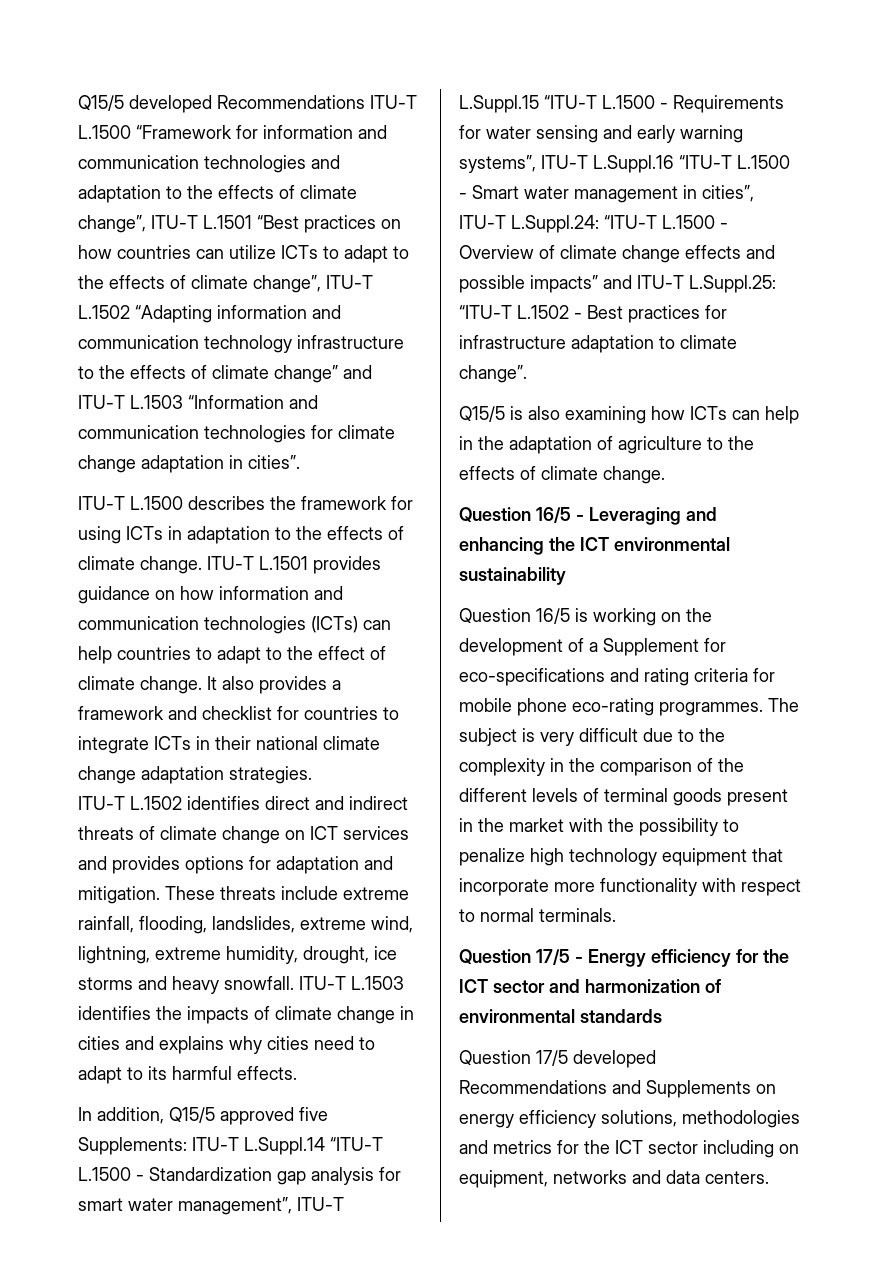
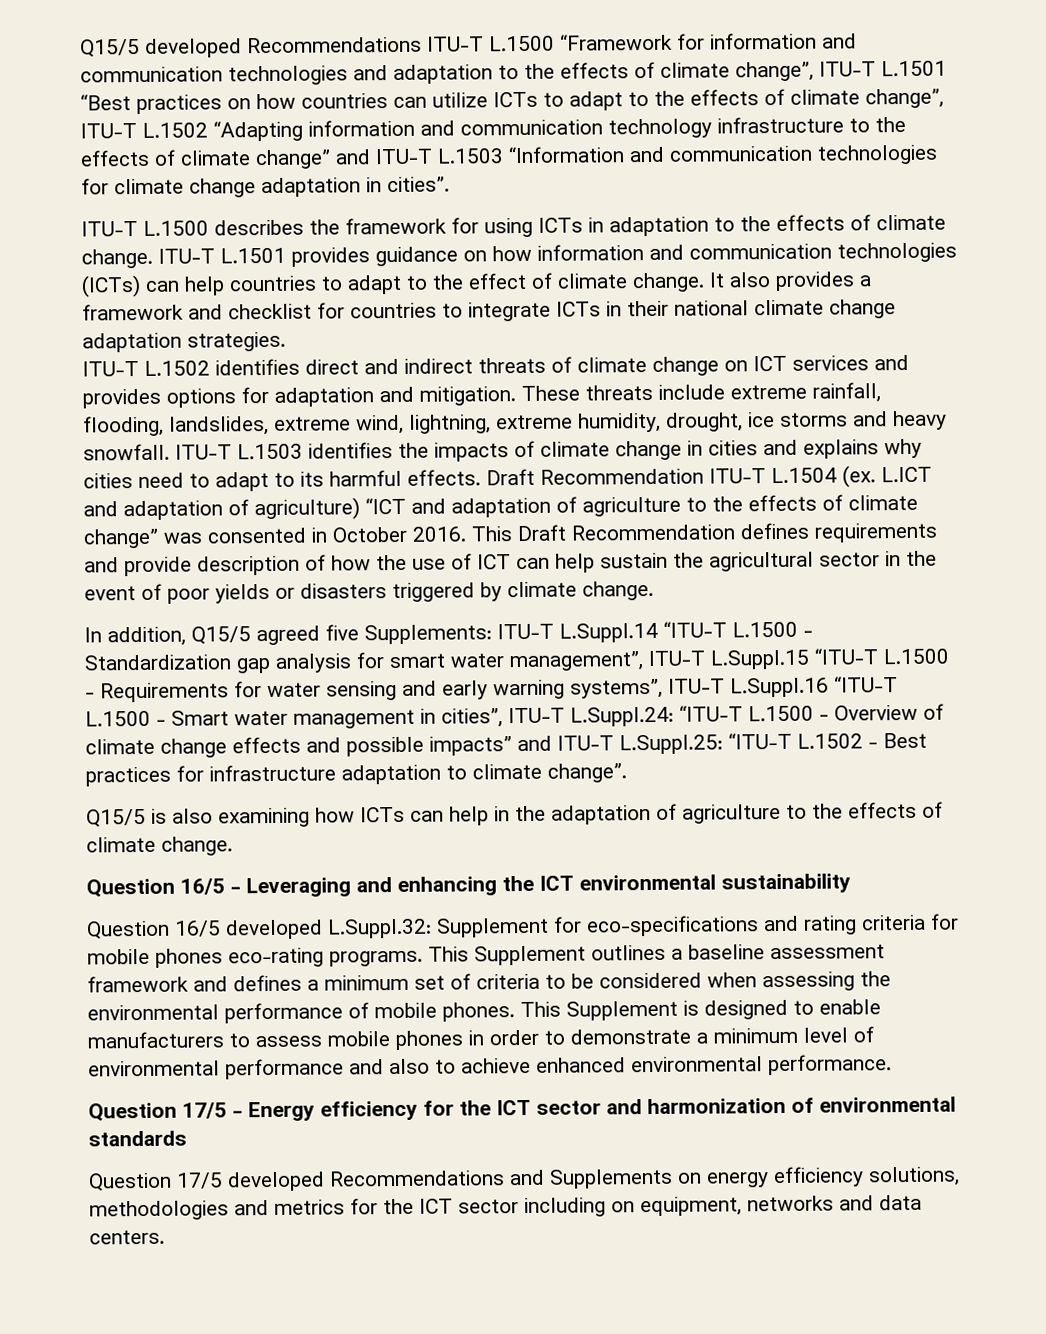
(297, 1073) none -> [486,465,932,488] [83,494,918,521] [83,522,938,549] [84,550,937,577] [84,580,654,604] Draft Recommendation ITU-T L.1504 (ex. L.ICT and adaptation of agriculture) “ICT and adaptation of agriculture to the effects of climate change” was consented in October 2016. This Draft Recommendation defines requirements and provide description of how the use of ICT can help sustain the agricultural sector in the event of poor yields or disasters triggered by climate change.
[220,1107,294,1125] approved -> [256,625,320,646] agreed
[575,608,712,626] [459,638,598,656] is working on the development of a -> [225,918,432,940] developed L.Suppl.32:
[517,698,799,716] [459,728,725,746] [459,758,744,776] [459,788,788,806] [459,818,739,836] [459,848,783,866] [459,878,801,896] [459,908,616,922] phone eco-rating programmes. The subject is very difficult due to the complexity in the comparison of the different levels of terminal goods present in the market with the possibility to penalize high technology equipment that incorporate more functionality with respect to normal terminals. -> [155,944,885,968] [87,971,891,993] [87,999,881,1024] [87,1026,874,1051] [88,1054,892,1080] phones eco-rating programs. This Supplement outlines a baseline assessment framework and defines a minimum set of criteria to be considered when assessing the environmental performance of mobile phones. This Supplement is designed to enable manufacturers to assess mobile phones in order to demonstrate a minimum level of environmental performance and also to achieve enhanced environmental performance.

